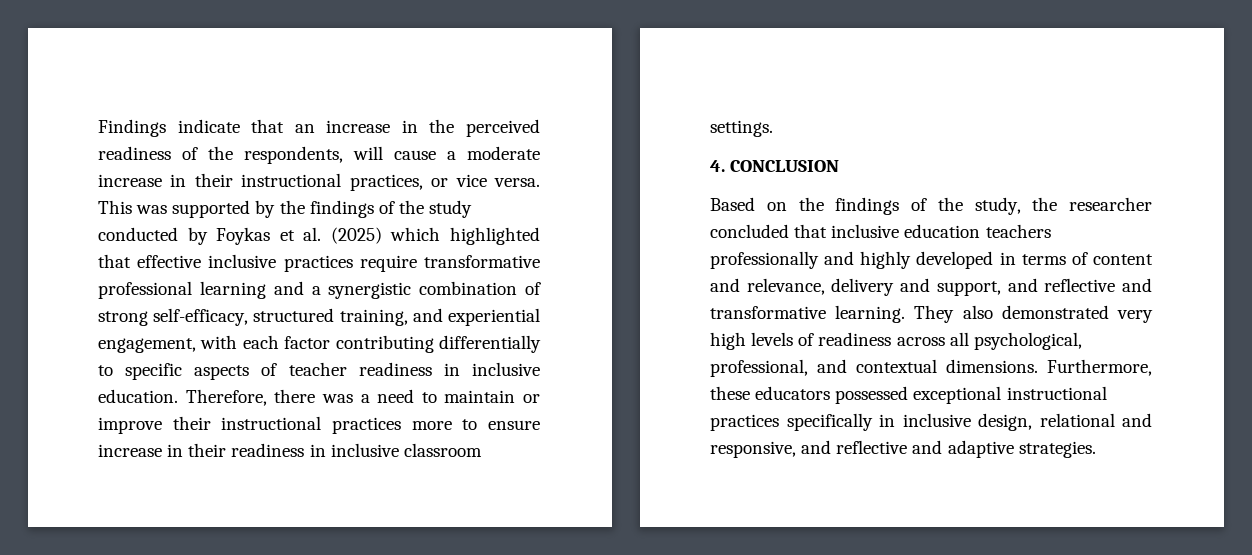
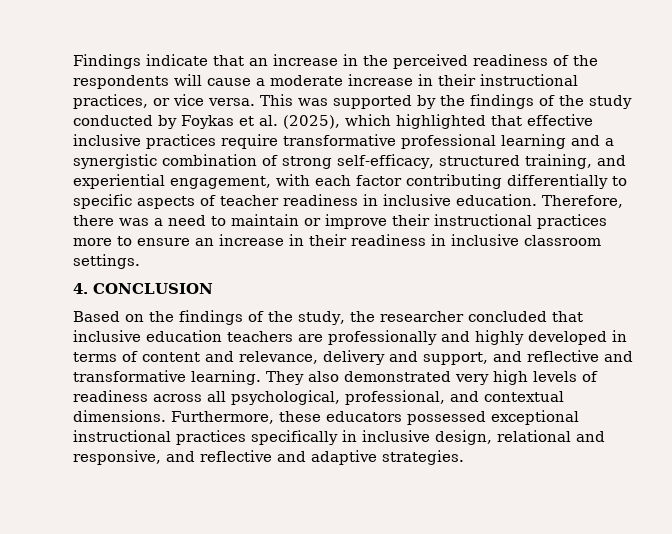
[244,146,343,164] respondents, -> [73,75,169,89] respondents
[330,227,382,244] (2025) -> [283,115,340,129] (2025),
(540, 425) none -> [195,238,214,246] an
(1051, 231) none -> [298,334,323,342] are

